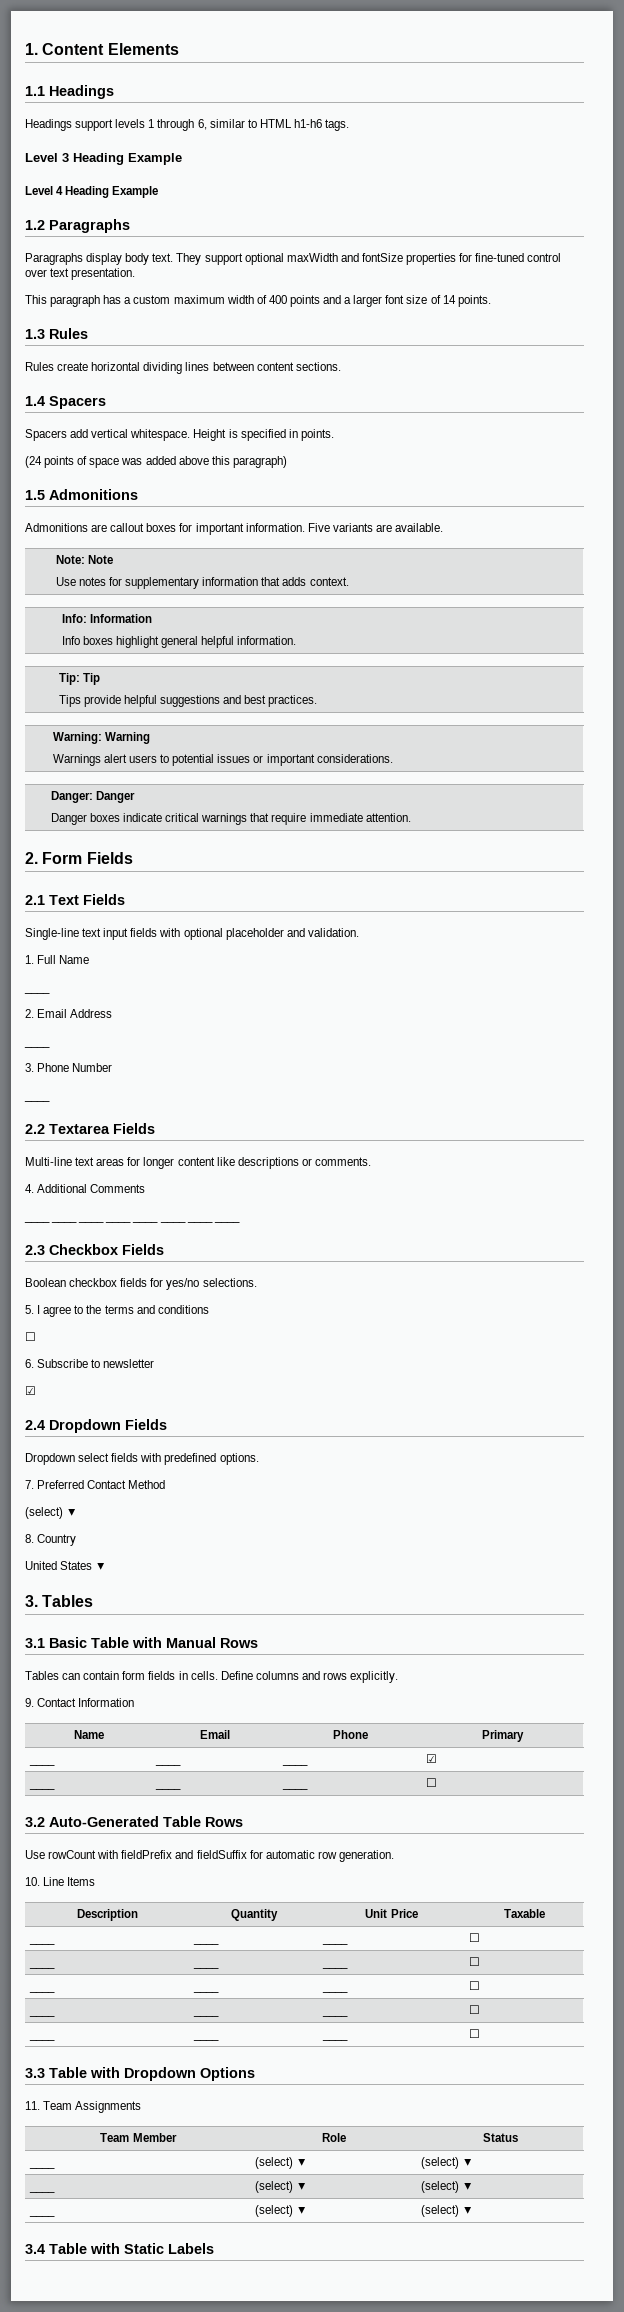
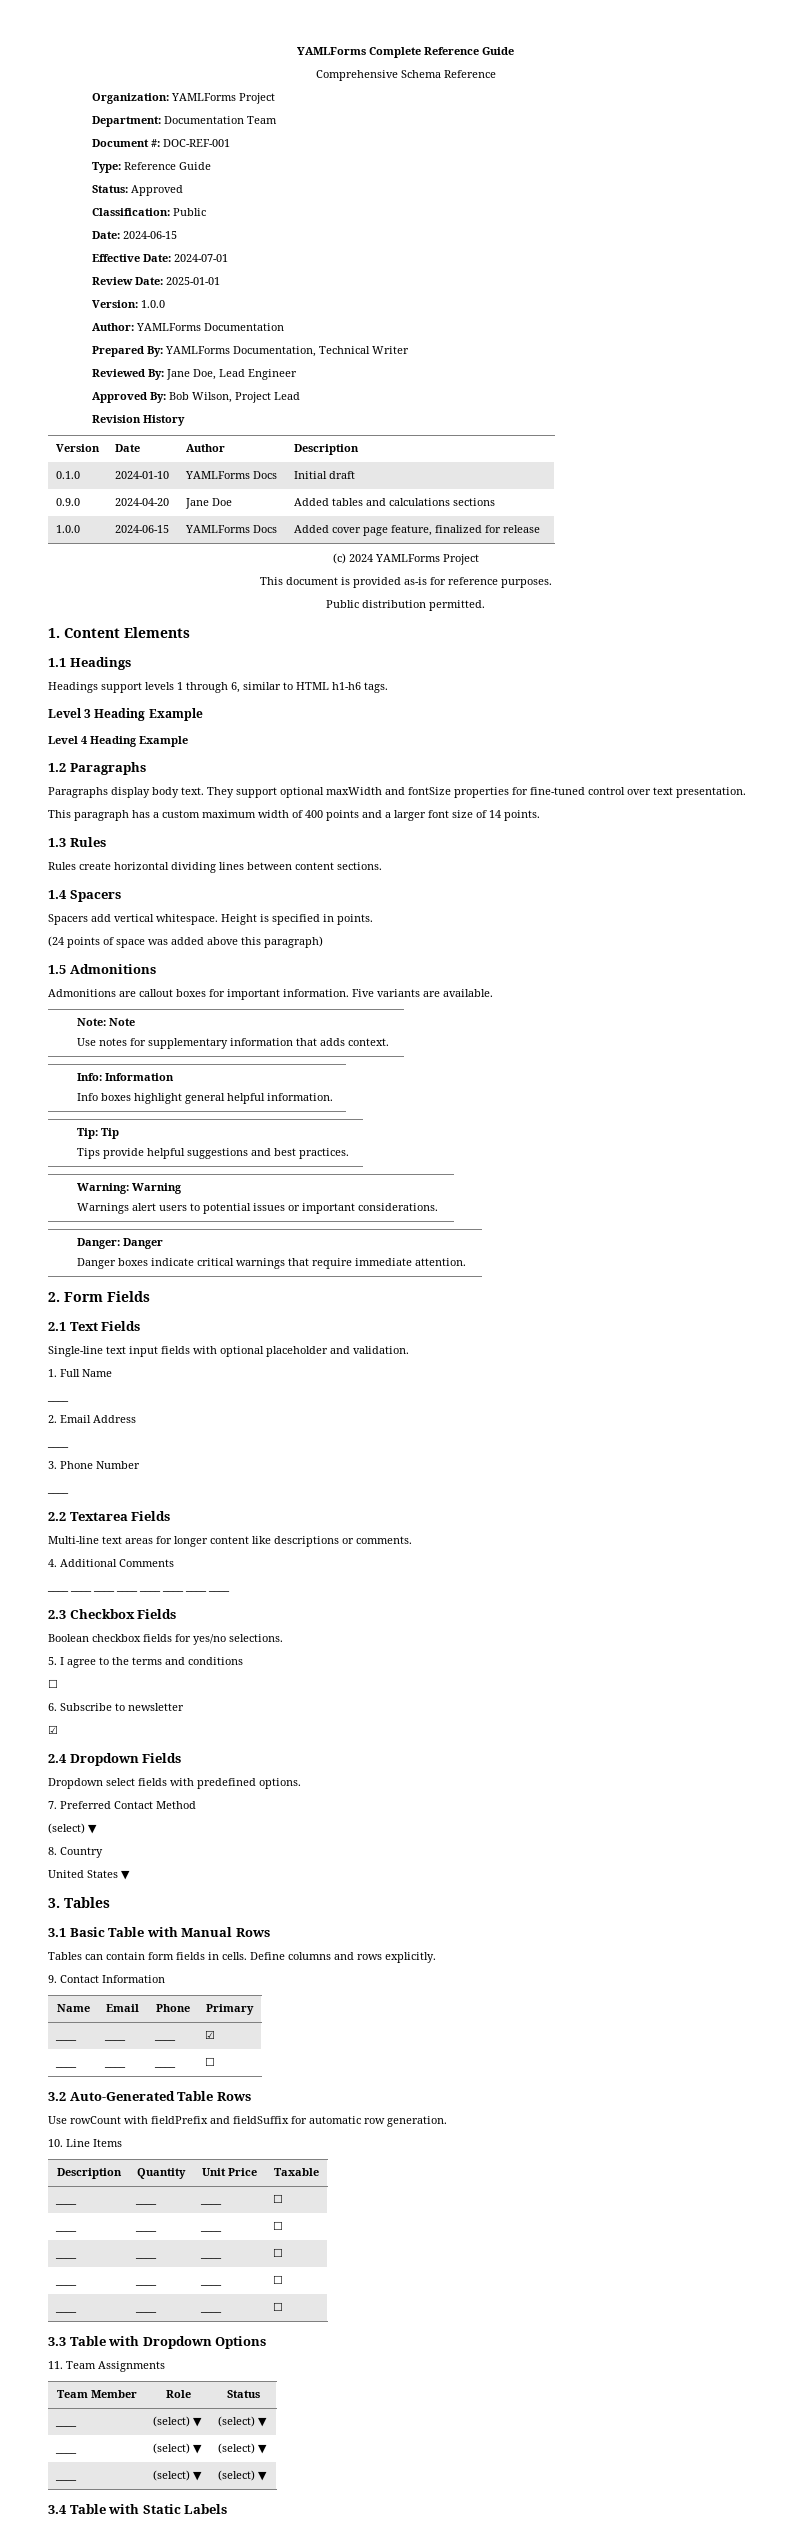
(25, 49) none -> [297,47,514,58] [315,70,496,81] [91,93,275,104] [91,116,277,127] [91,139,230,147] [91,162,211,173] [91,185,183,196] [91,208,206,216] [91,231,177,239] [91,254,228,262] [91,277,220,285] [91,300,165,308] [91,323,284,331] [91,346,409,357] [91,369,297,380] [91,392,300,403] [91,415,185,426] [55,444,100,452] [114,444,140,452] [185,444,225,452] [293,444,359,455] [55,471,80,479] [114,471,169,479] [184,471,277,479] [293,471,355,479] [55,498,80,506] [114,498,169,506] [184,498,232,509] [293,498,495,506] [55,525,80,533] [114,525,169,533] [184,525,277,533] [293,525,540,536] [332,553,479,565] [259,577,552,588] [326,600,485,611] YAMLForms Complete Reference Guide // Comprehensive Schema Reference // Organization: YAMLForms Project // Department: Documentation Team // Document #: DOC-REF-001 // Type: Reference Guide // Status: Approved // Classification: Public // Date: 2024-06-15 // Effective Date: 2024-07-01 // Review Date: 2025-01-01 // Version: 1.0.0 // Author: YAMLForms Documentation // Prepared By: YAMLForms Documentation, Technical Writer // Reviewed By: Jane Doe, Lead Engineer // Approved By: Bob Wilson, Project Lead // Revision History // Version | Date | Author | Description // 0.1.0 | 2024-01-10 | YAMLForms Docs | Initial draft // 0.9.0 | 2024-04-20 | Jane Doe | Added tables and calculations sections // 1.0.0 | 2024-06-15 | YAMLForms Docs | Added cover page feature, finalized for release // (c) 2024 YAMLForms Project // This document is provided as-is for reference purposes. // Public distribution permitted. //

